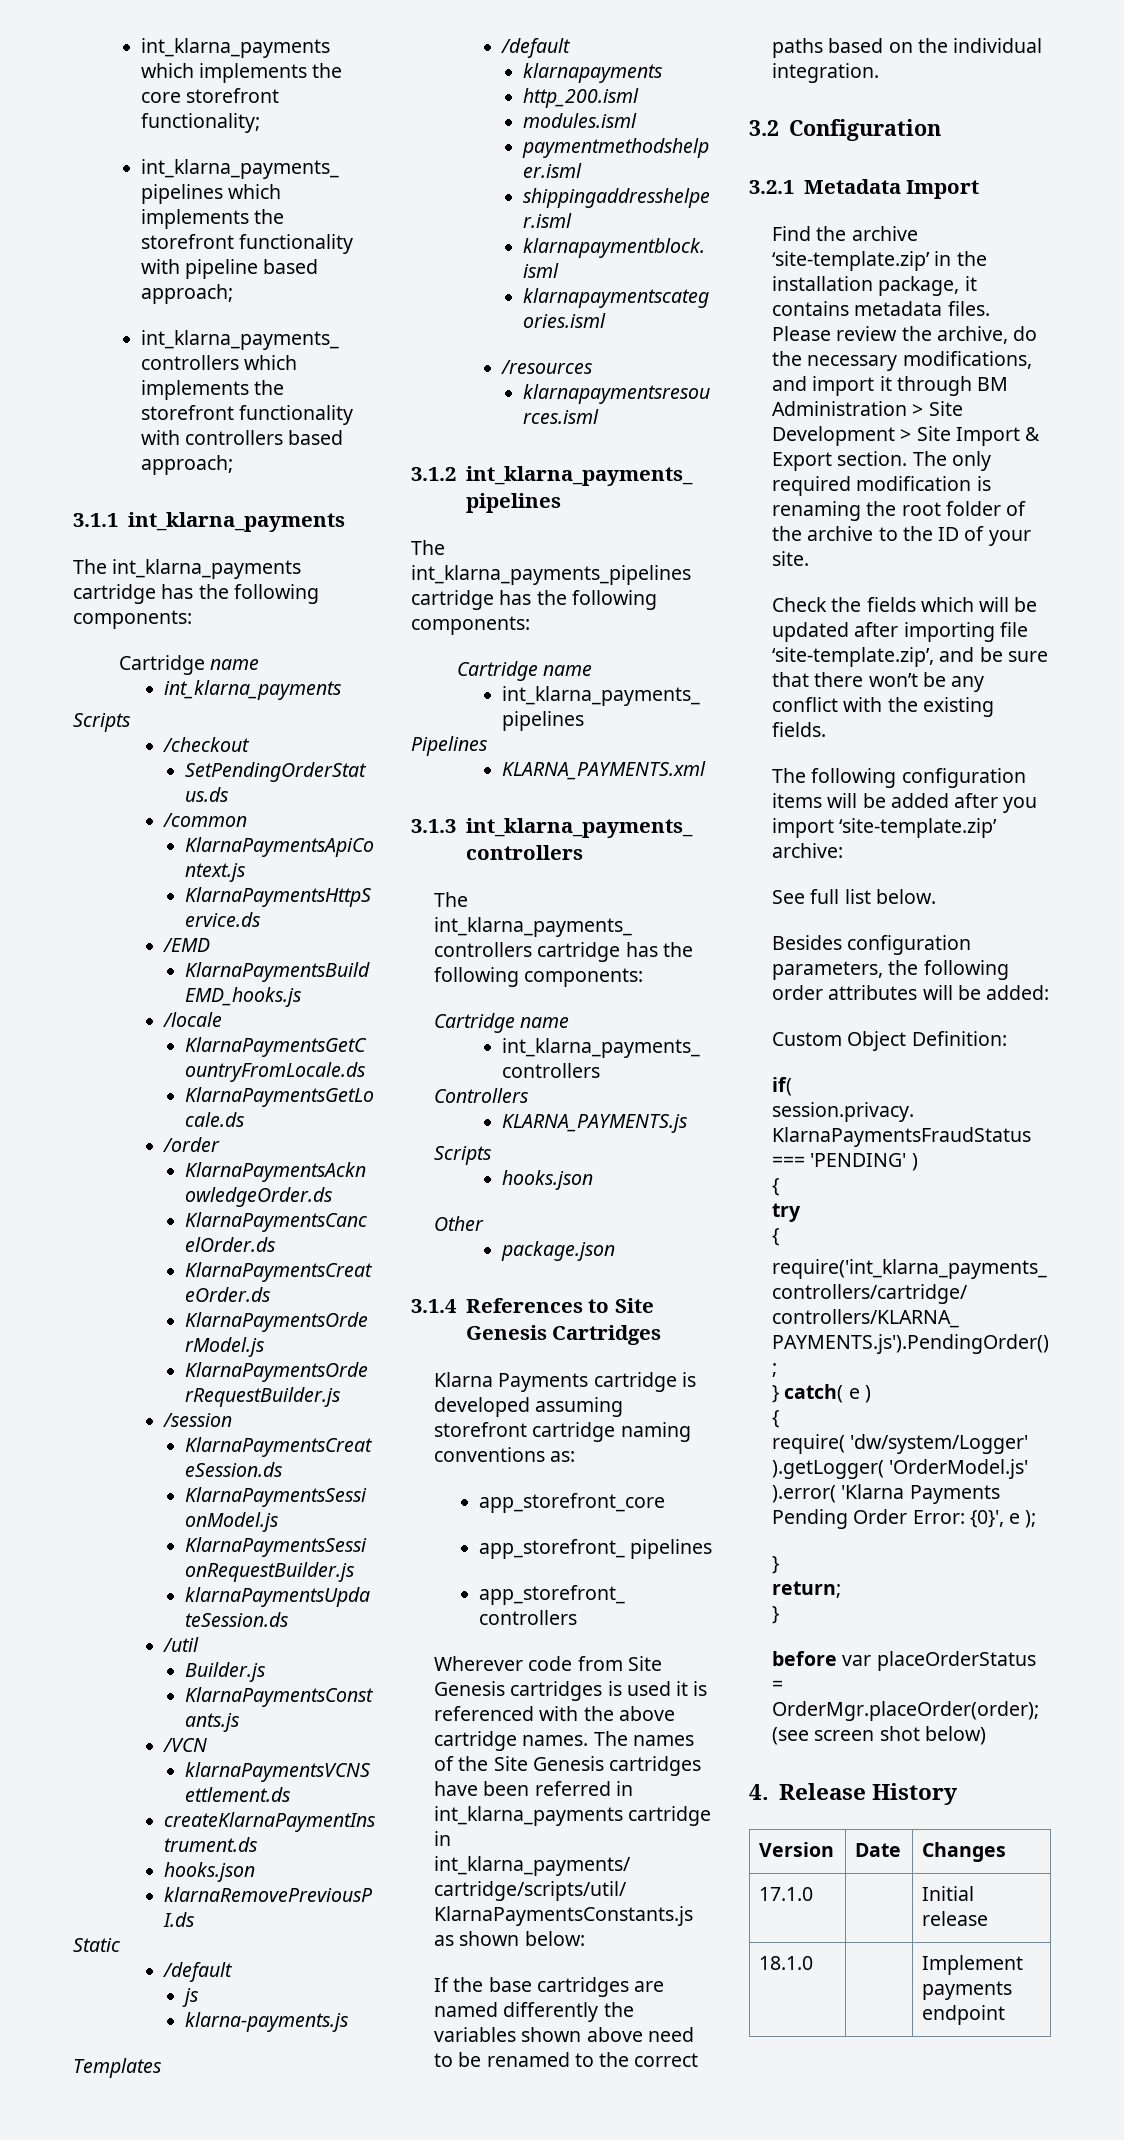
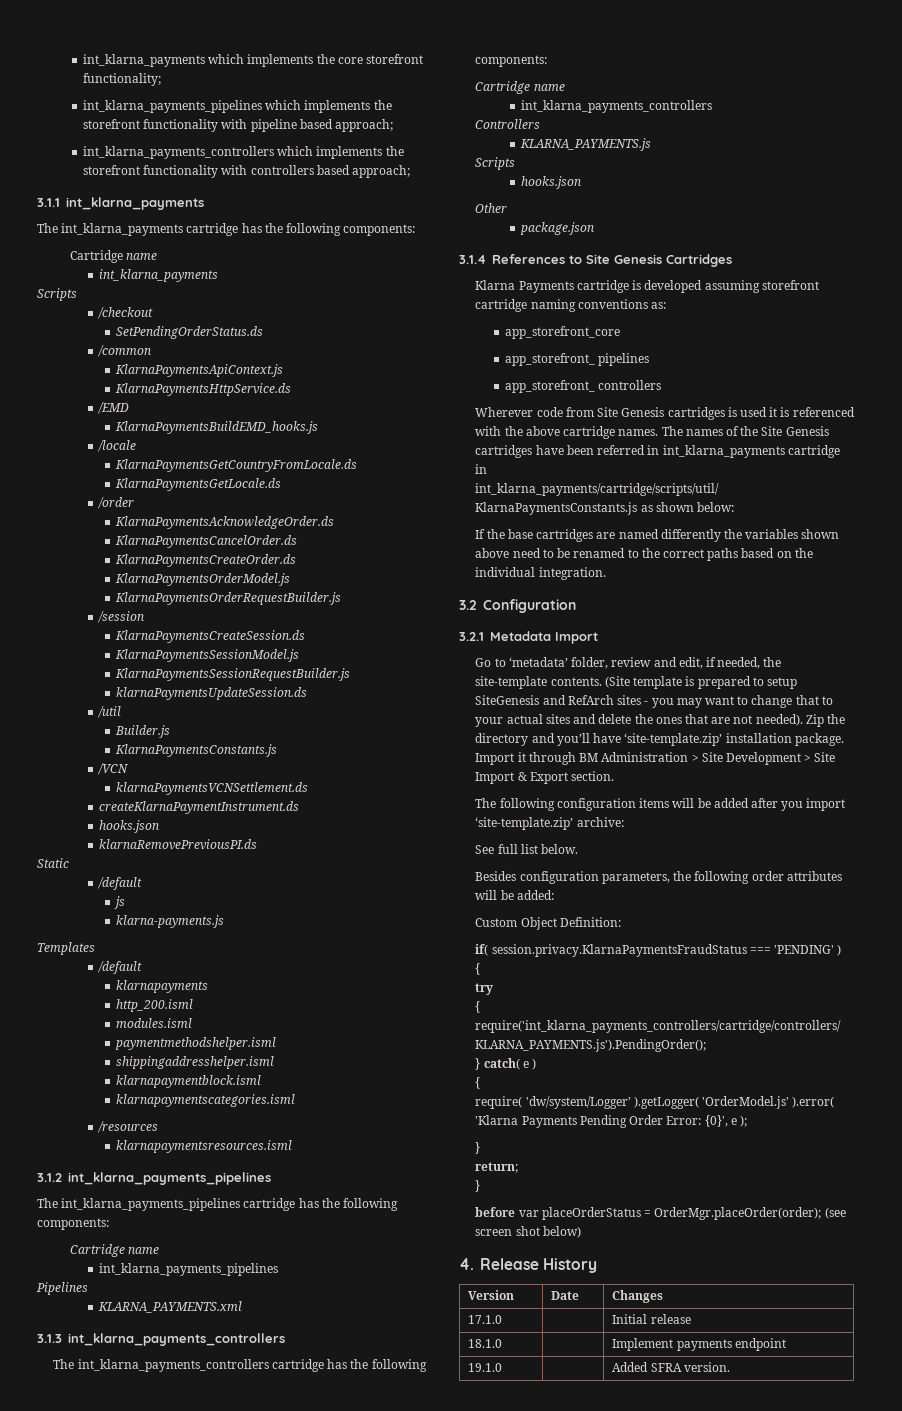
[772,226,918,241] [772,251,987,271] [772,276,977,296] [772,301,990,316] [772,326,1038,344] [772,351,1032,371] [772,376,875,396] Find the archive ‘site-template.zip’ in the installation package, it contains metadata files. Please review the archive, do the necessary modifications, and import -> [475,657,782,669] [475,676,798,689] [475,695,833,708] [475,714,846,727] [475,733,844,746] [475,753,515,765] Go to ‘metadata’ folder, review and edit, if needed, the site-template contents. (Site template is prepared to setup SiteGenesis and RefArch sites - you may want to change that to your actual sites and delete the ones that are not needed). Zip the directory and you’ll have ‘site-template.zip’ installation package. Import
[912,451,991,471] [772,476,991,496] [772,501,1027,521] [772,526,1031,546] [772,551,810,566] [772,597,1038,612] [772,622,1028,642] [772,647,1048,667] [772,672,985,692] [772,697,994,717] [772,722,827,737] The only required modification is renaming the root folder of the archive to the ID of your site. // Check the fields which will be updated after importing file ‘site-template.zip’, and be sure that there won’t be any conflict with the existing fields. -> (615, 776) none
(1006, 2015) none -> [468,1363,503,1372] [612,1362,730,1372] // 19.1.0 | | Added SFRA version.

